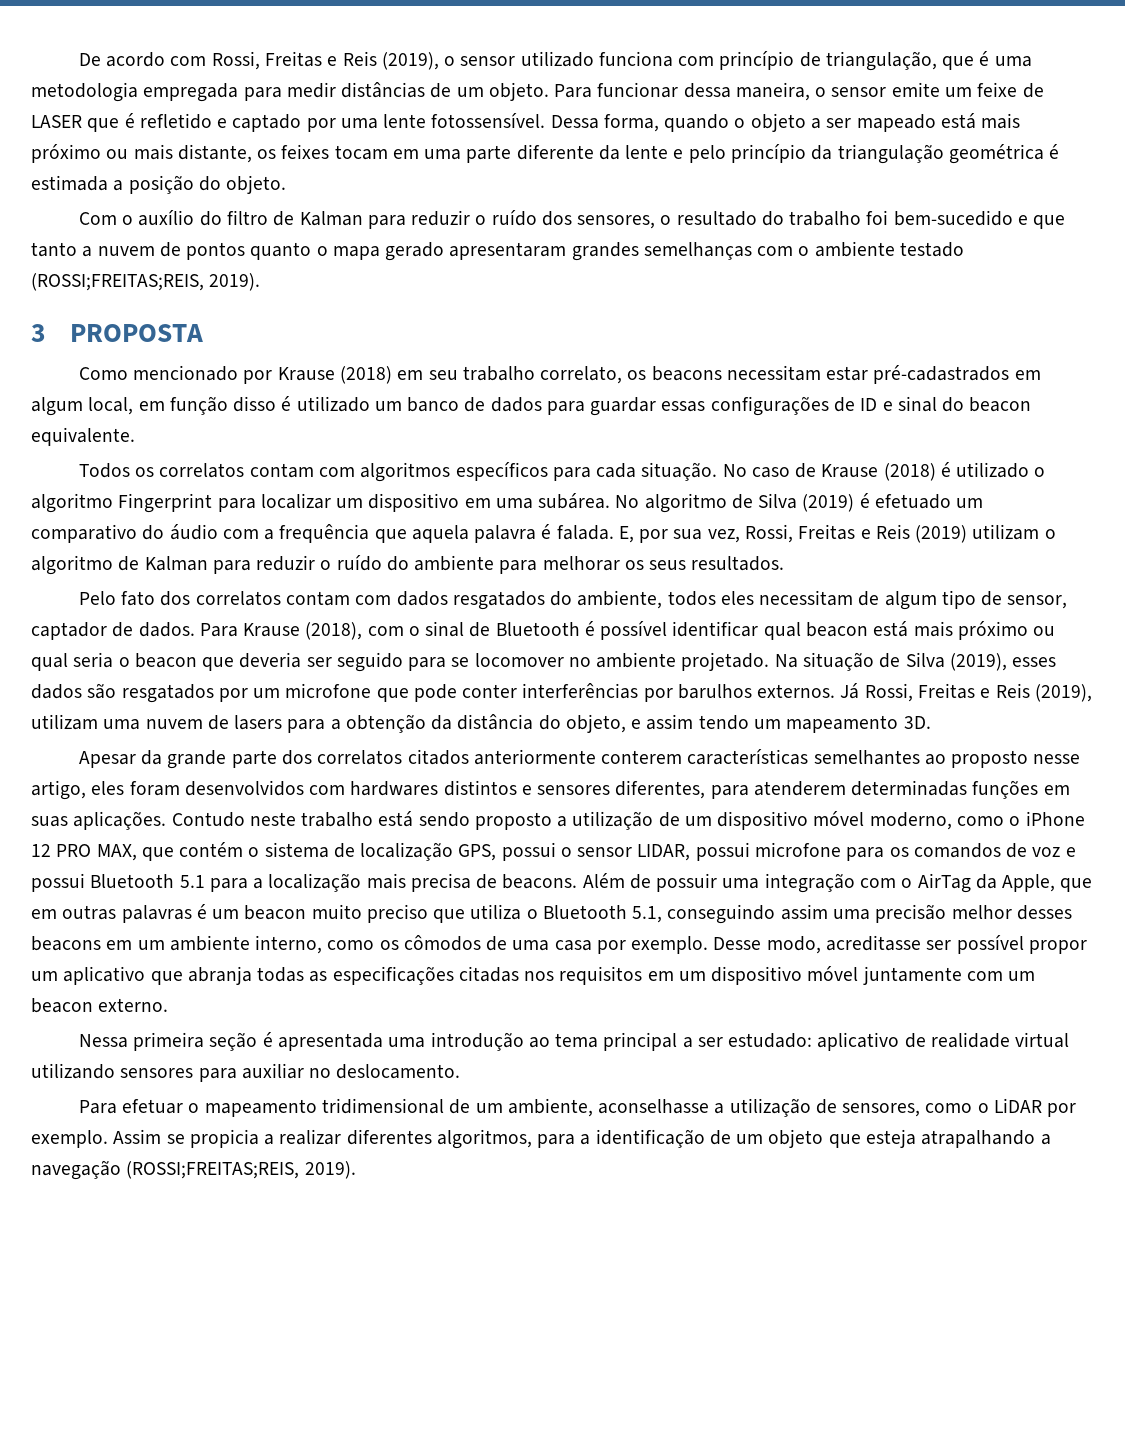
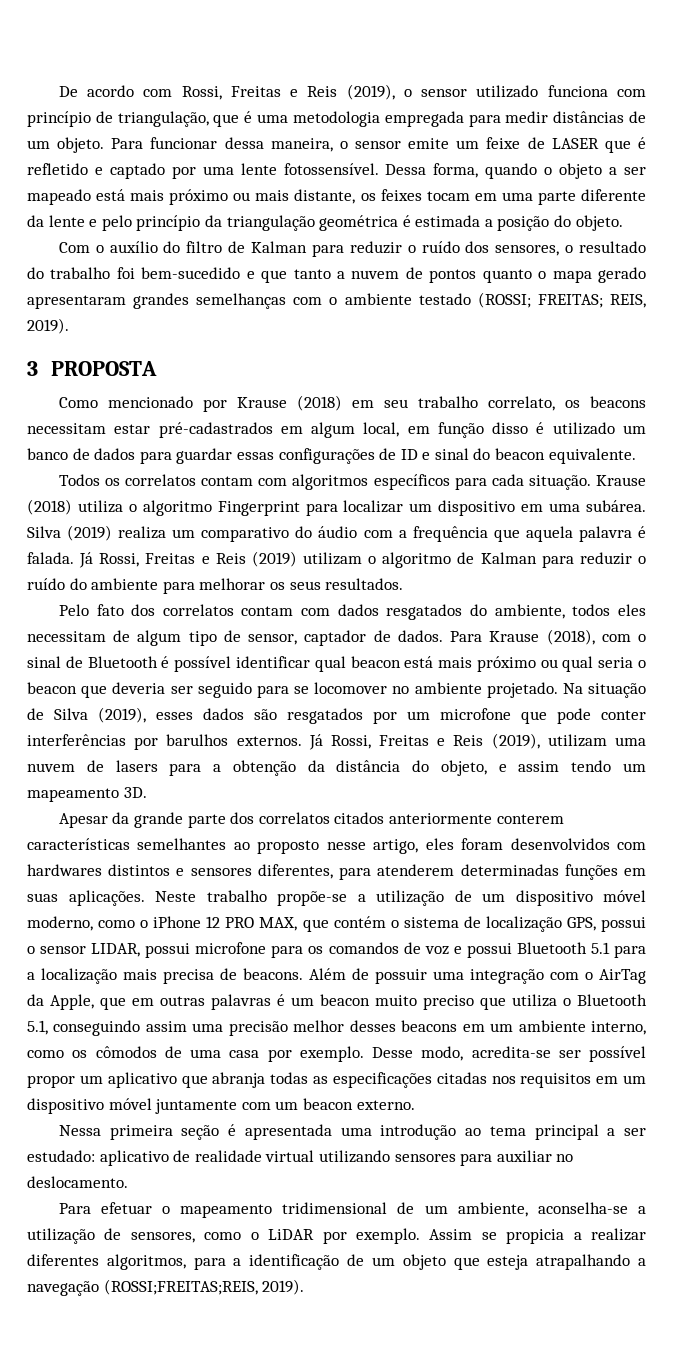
[31,273,204,291] (ROSSI;FREITAS;REIS, -> [477,292,646,308] (ROSSI; FREITAS; REIS,
[722,462,1030,481] No caso de Krause (2018) é utilizado -> [596,475,647,486] [27,499,123,515] Krause (2018) utiliza
[615,493,951,513] No algoritmo de Silva (2019) é efetuado -> [27,525,167,541] Silva (2019) realiza
[618,526,740,543] E, por sua vez, -> [79,552,94,568] Já
[171,811,552,830] Contudo neste trabalho está sendo proposto -> [155,890,347,906] Neste trabalho propõe-se
[825,935,921,951] acreditasse -> [471,1046,551,1058] acredita-se
[598,1099,710,1114] aconselhasse -> [537,1202,628,1214] aconselha-se

